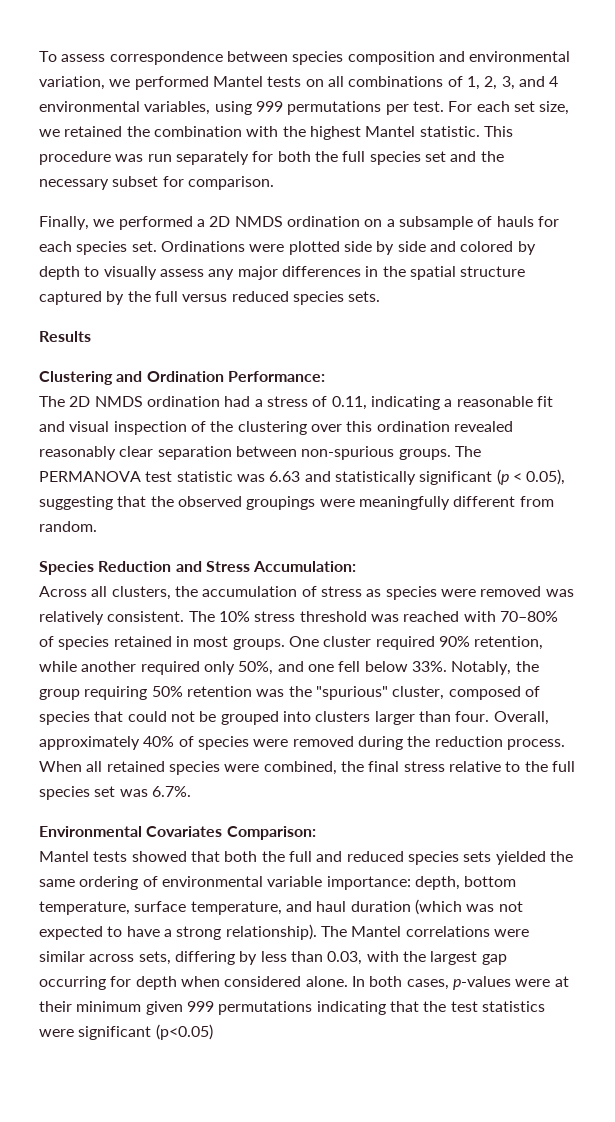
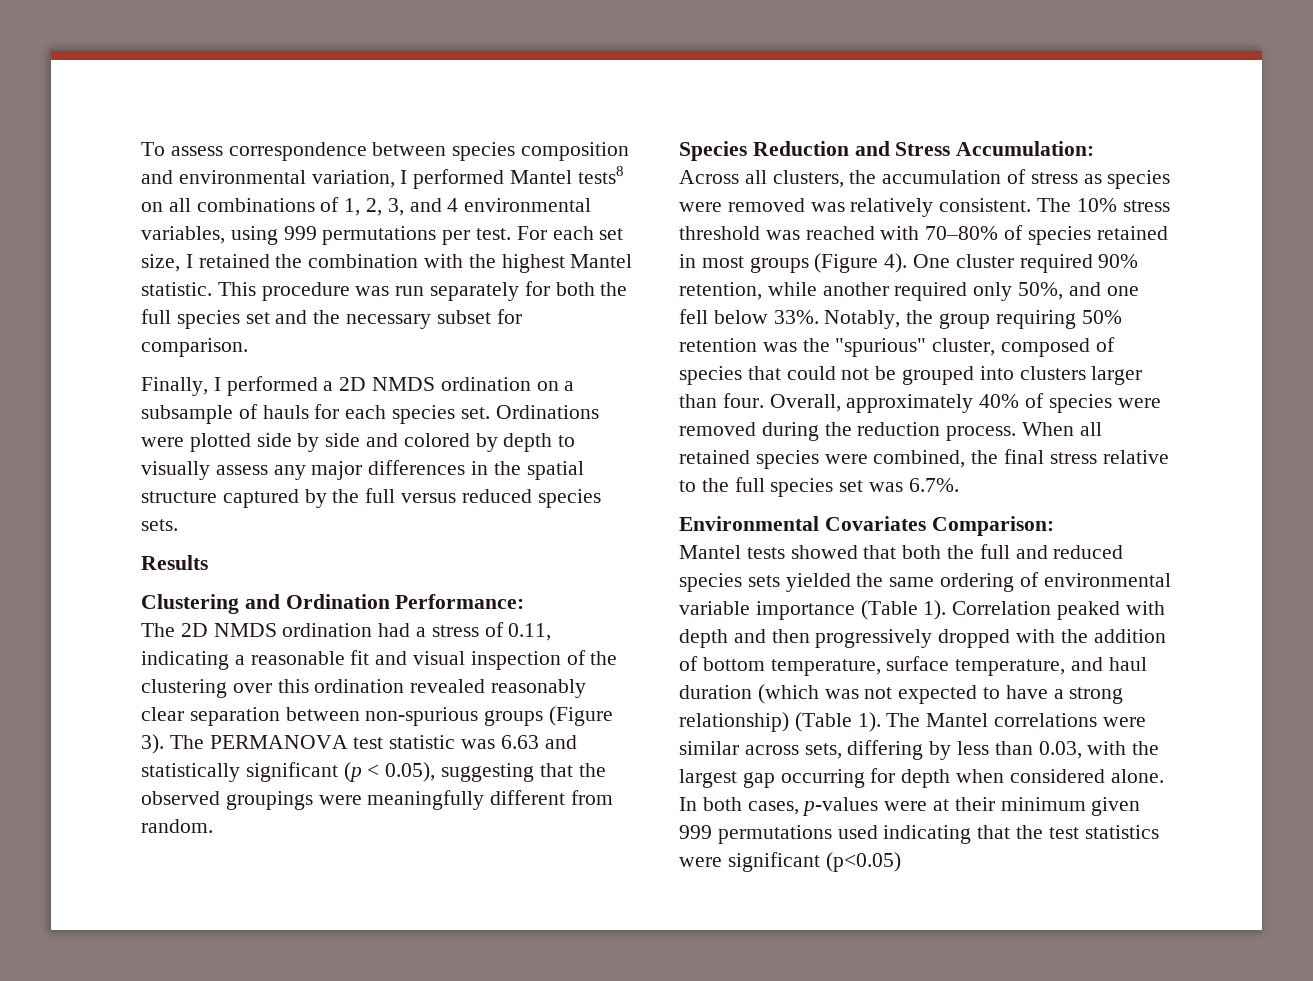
[109,79,131,87] we -> [400,170,408,184] I
[267,76,302,87] tests -> [577,166,624,184] tests8
[39,129,60,137] we -> [185,254,193,268] I
[93,219,115,227] we -> [213,377,221,391] I
[398,449,451,460] groups. -> [484,706,614,726] [141,734,164,754] groups (Figure 3).
[232,639,285,650] groups. -> [749,253,908,273] groups (Figure 4).
[326,876,460,890] importance: depth, -> [755,600,1165,620] [679,629,1166,648] [679,656,698,671] importance (Table 1). Correlation peaked with depth and then progressively dropped with the addition of
[225,924,317,940] relationship). -> [679,712,881,732] relationship) (Table 1).
(313, 1008) none -> [837,825,878,839] used

